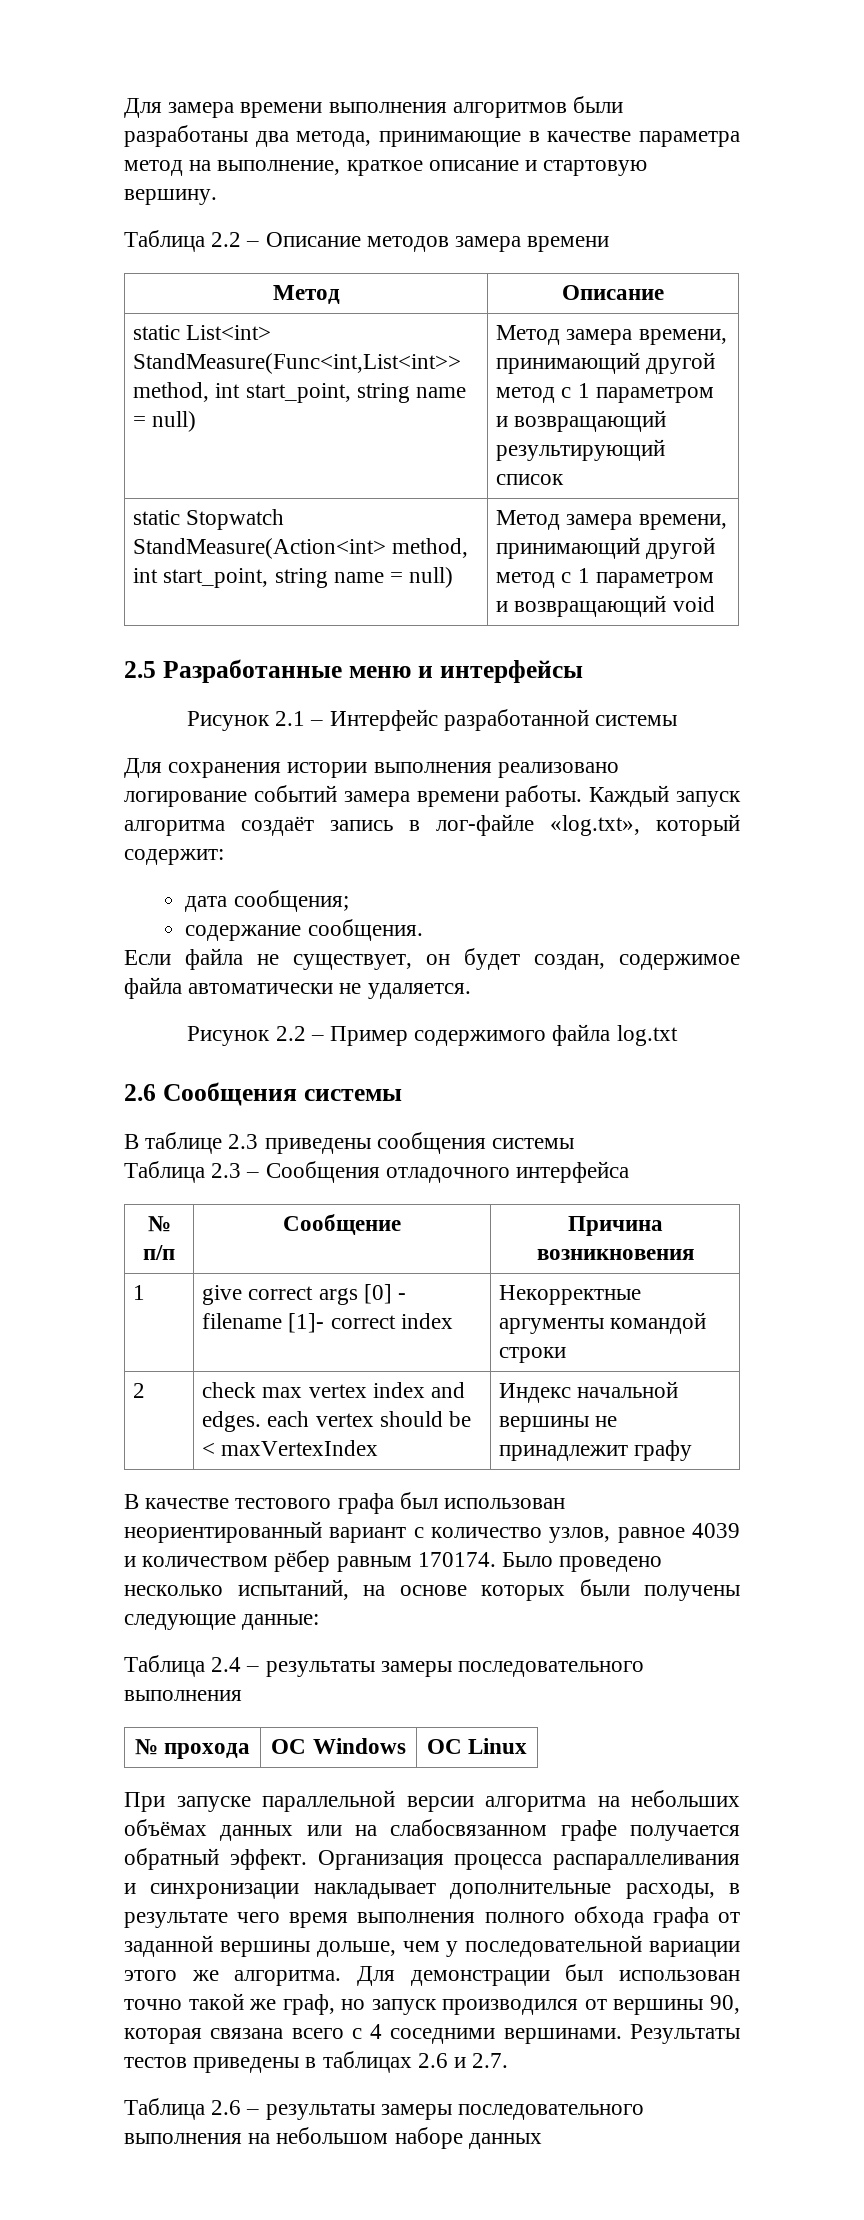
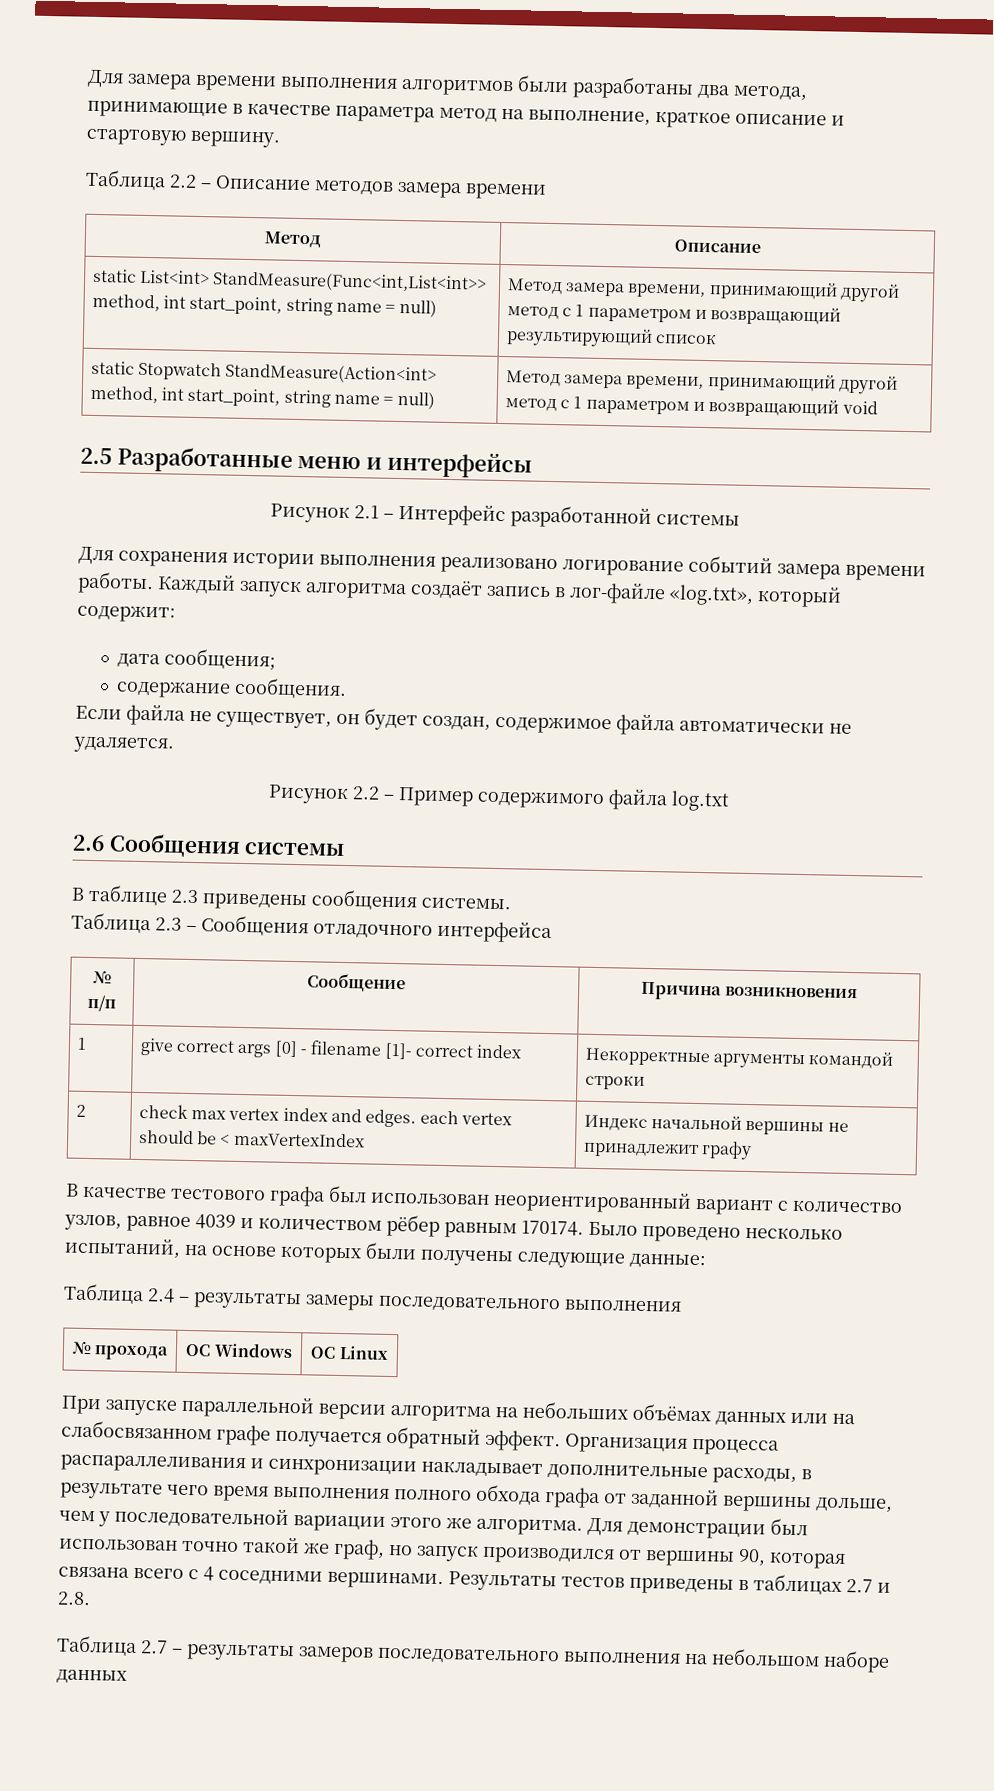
[492,1138,575,1149] системы -> [421,897,511,910] системы.
[417,2053,509,2068] [124,2098,452,2120] 2.6 и 2.7. // Таблица 2.6 – результаты замеры -> [846,1579,891,1593] [57,1591,91,1606] [56,1635,374,1663] 2.7 и 2.8. // Таблица 2.7 – результаты замеров

